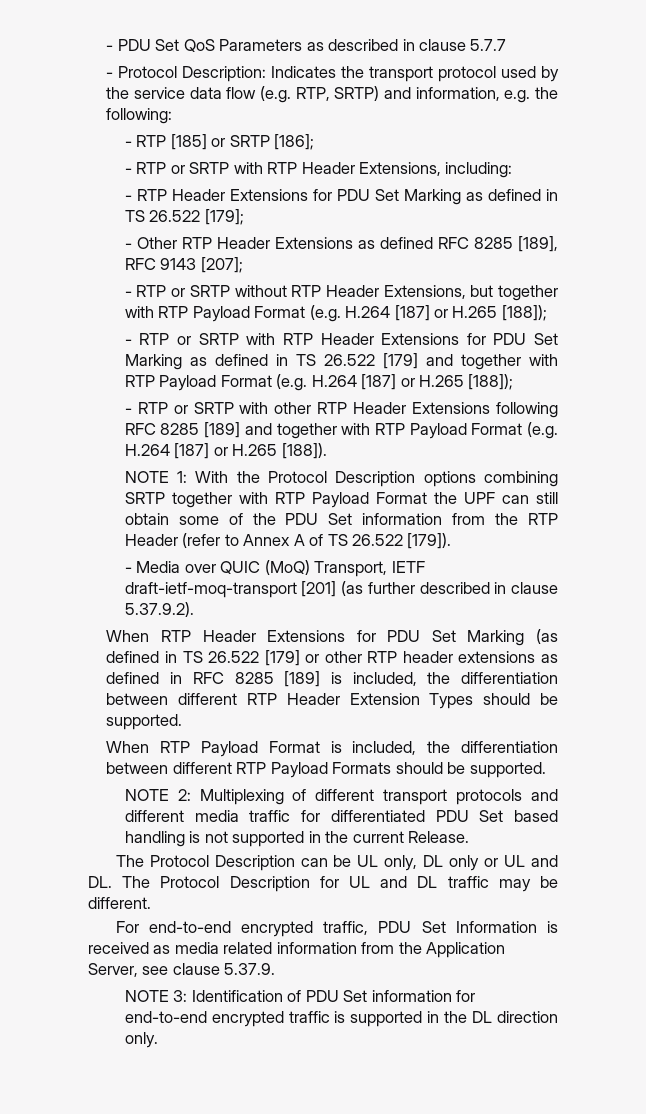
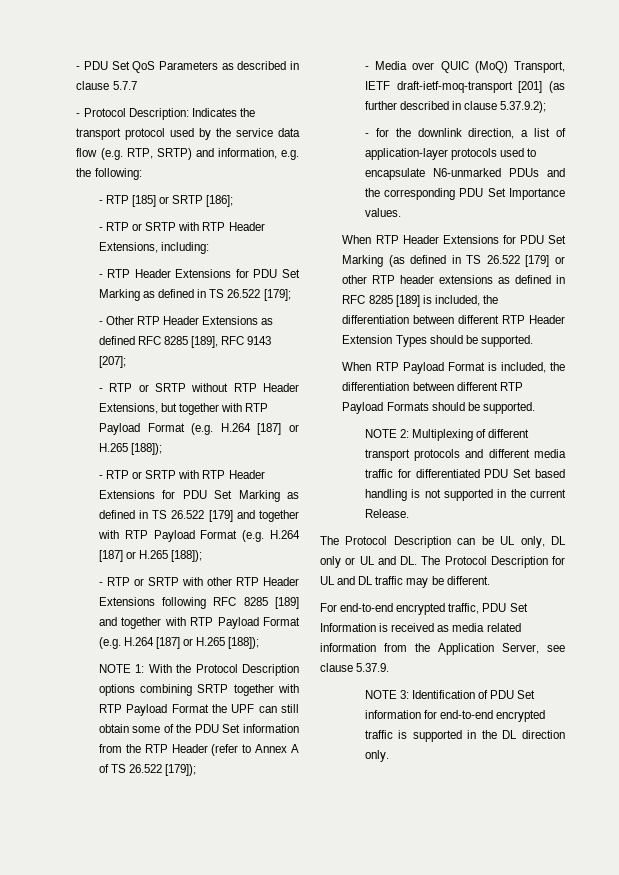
[281,443,327,459] [188]). -> [228,637,260,649] [188]);
[407,533,452,549] [179]). -> [165,764,197,776] [179]);
[124,602,194,617] 5.37.9.2). -> [500,101,547,113] [364,128,566,139] [364,148,537,160] [364,168,565,180] [364,188,565,200] [364,208,401,217] 5.37.9.2); // - for the downlink direction, a list of application-layer protocols used to encapsulate N6-unmarked PDUs and the corresponding PDU Set Importance values.

